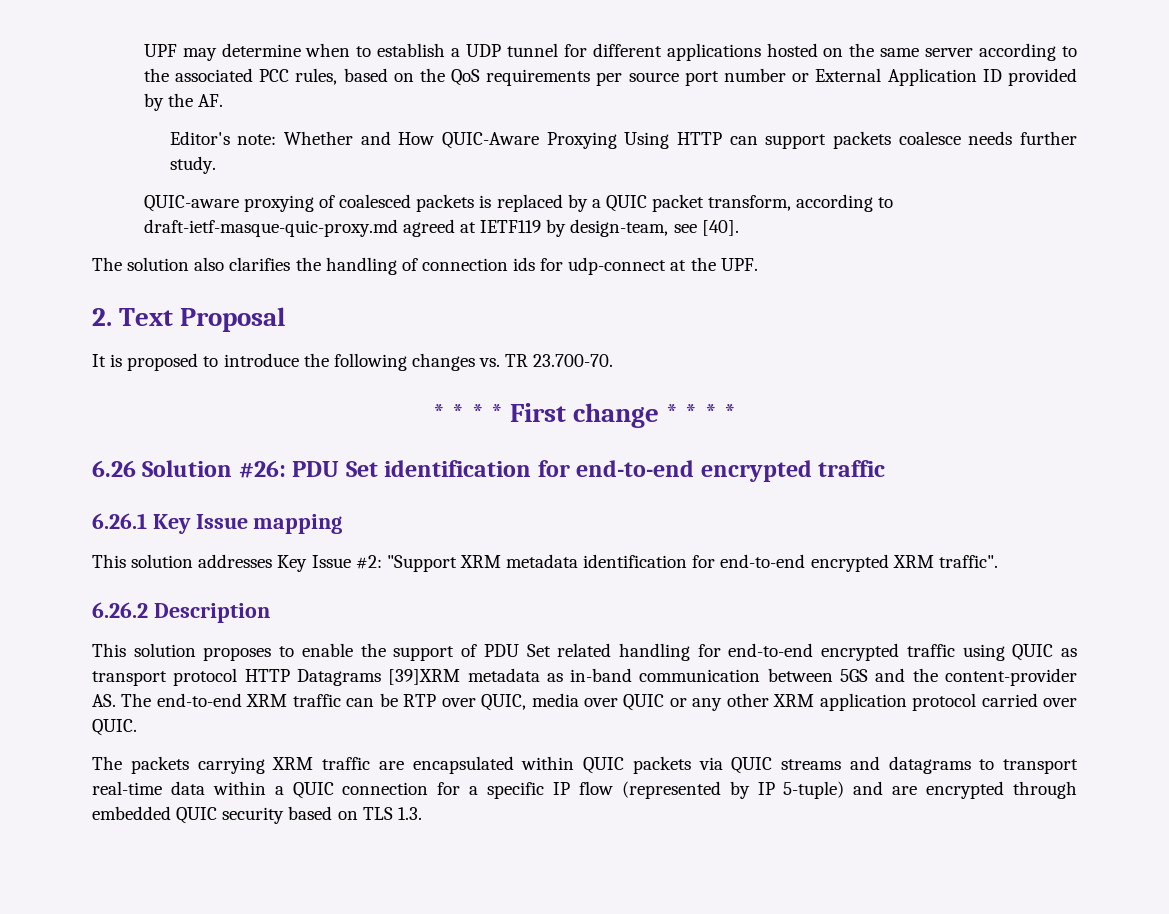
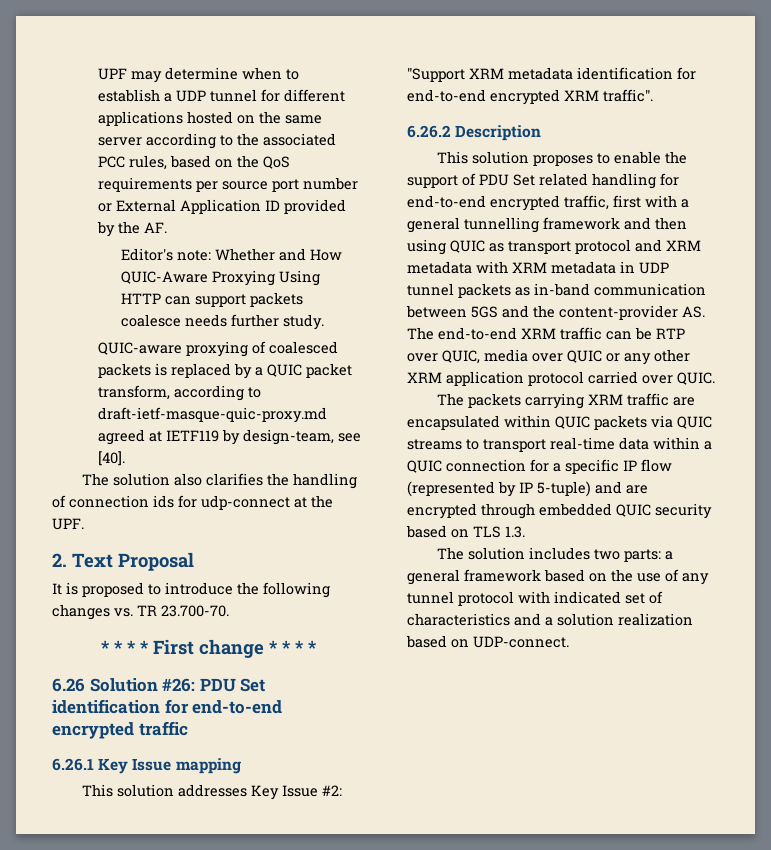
[906,644,955,657] traffic -> [564,195,689,210] [407,217,687,233] traffic, first with a general tunnelling framework and then
[244,668,540,686] HTTP Datagrams [39]XRM metadata -> [635,239,701,252] [407,261,669,274] [407,283,511,298] and XRM metadata with XRM metadata in UDP tunnel packets
[849,756,971,774] and datagrams -> (462, 444) none
(422, 813) none -> [437,547,674,562] [407,569,709,585] [407,591,663,606] [407,613,693,626] [406,635,569,648] // The solution includes two parts: a general framework based on the use of any tunnel protocol with indicated set of characteristics and a solution realization based on UDP-connect.

